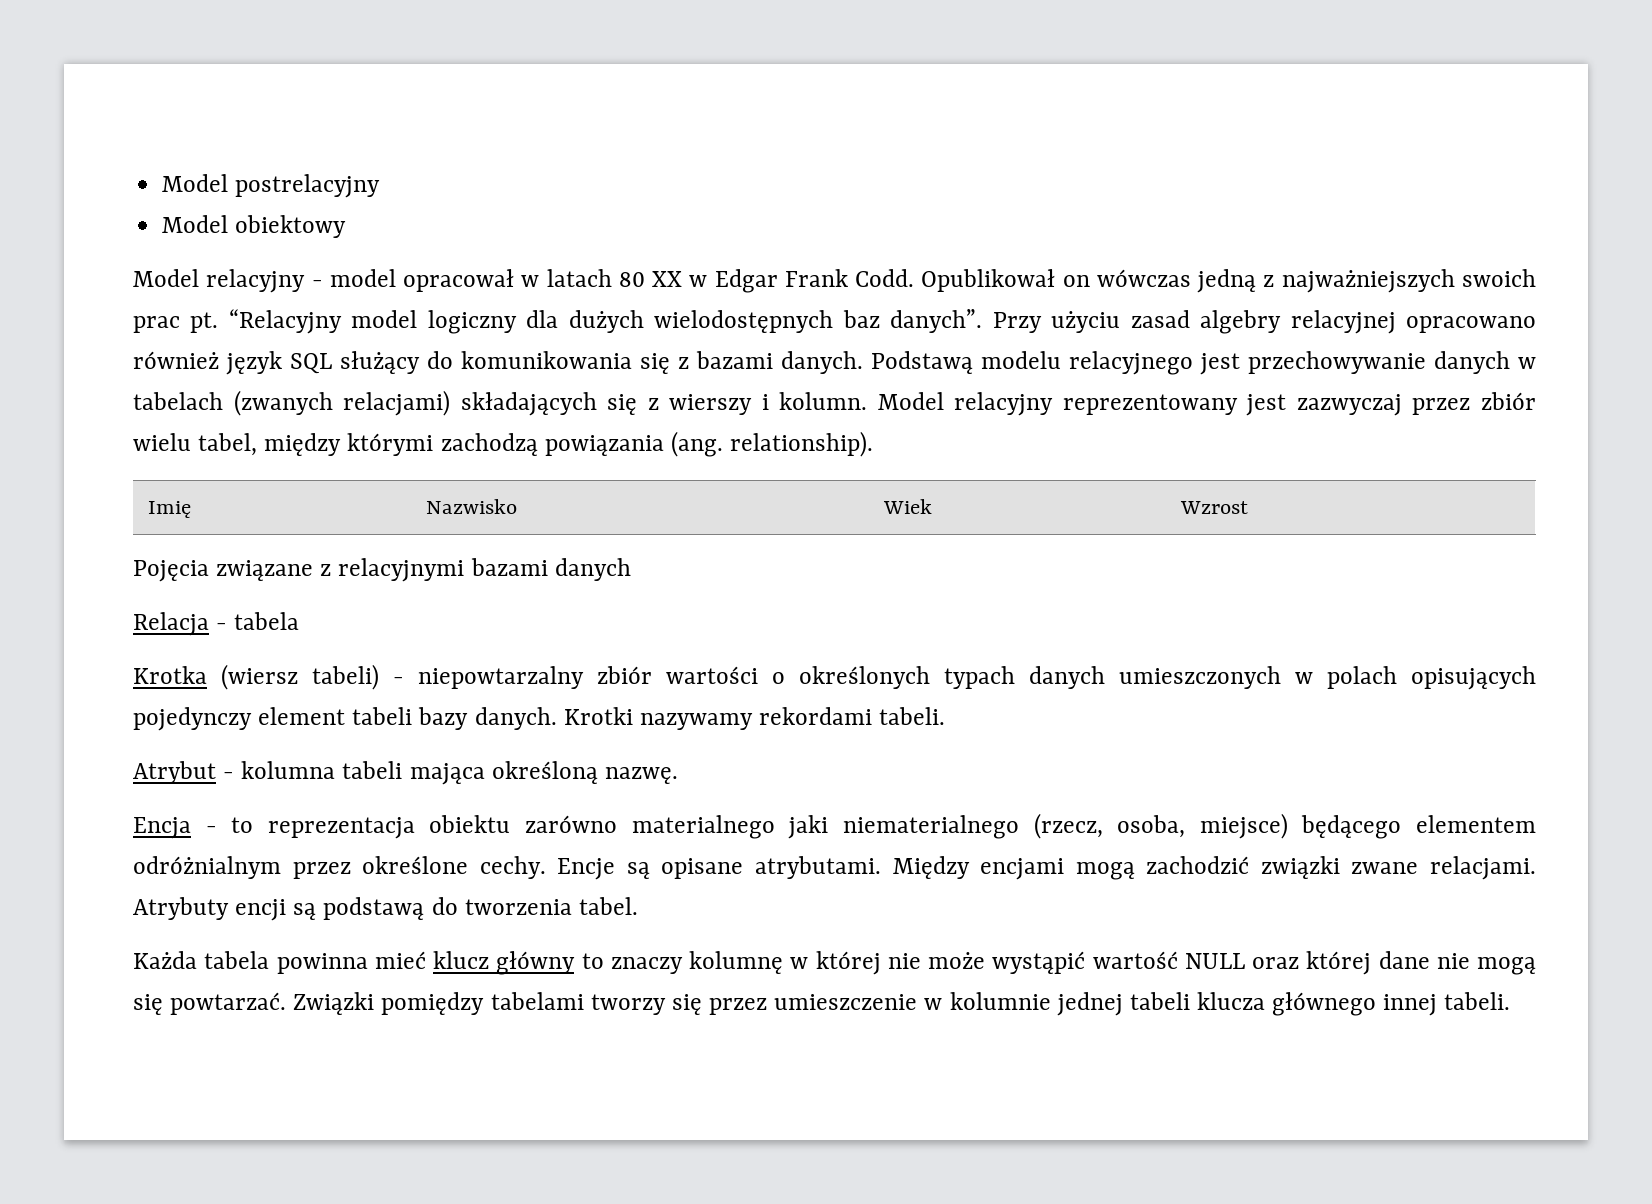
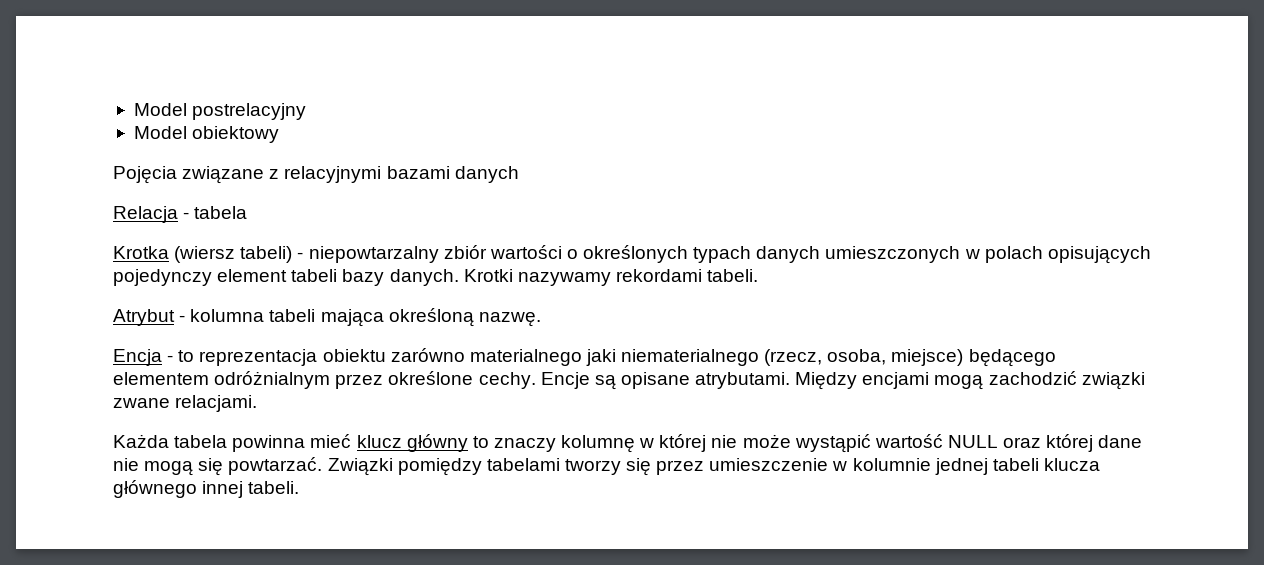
[133,269,1537,293] [133,309,1536,334] [133,351,1536,375] [133,390,1536,416] [133,431,874,457] [148,501,192,518] [426,499,518,514] [883,499,933,514] [1180,501,1249,514] // Model relacyjny - model opracował w latach 80 XX w Edgar Frank Codd. Opublikował on wówczas jedną z najważniejszych swoich prac pt. “Relacyjny model logiczny dla dużych wielodostępnych baz danych”. Przy użyciu zasad algebry relacyjnej opracowano również język SQL służący do komunikowania się z bazami danych. Podstawą modelu relacyjnego jest przechowywanie danych w tabelach (zwanych relacjami) składających się z wierszy i kolumn. Model relacyjny reprezentowany jest zazwyczaj przez zbiór wielu tabel, między którymi zachodzą powiązania (ang. relationship). // Imię | Nazwisko | Wiek | Wzrost -> (280, 134) none
[133,897,638,921] Atrybuty encji są podstawą do tworzenia tabel. -> (258, 403) none

